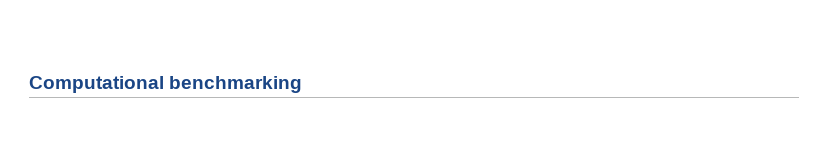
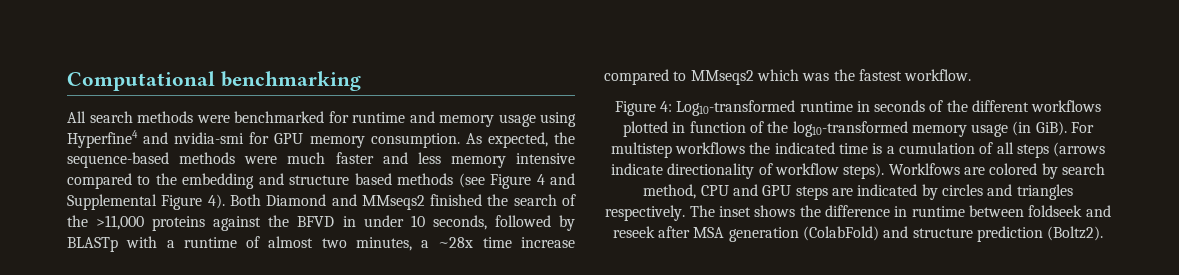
(303, 84) none -> [67,111,576,127] [67,130,575,148] [67,152,575,168] [67,173,575,189] [67,194,577,210] [67,215,576,231] [67,236,575,252] [604,69,972,85] [614,100,1102,116] [622,121,1095,137] [610,142,1106,158] [611,163,1105,179] [643,184,1073,200] [605,205,1111,221] [612,226,1104,242] // All search methods were benchmarked for runtime and memory usage using Hyperfine4 and nvidia-smi for GPU memory consumption. As expected, the sequence-based methods were much faster and less memory intensive compared to the embedding and structure based methods (see Figure 4 and Supplemental Figure 4). Both Diamond and MMseqs2 finished the search of the >11,000 proteins against the BFVD in under 10 seconds, followed by BLASTp with a runtime of almost two minutes, a ~28x time increase compared to MMseqs2 which was the fastest workflow. // Figure 4: Log10-transformed runtime in seconds of the different workflows plotted in function of the log10-transformed memory usage (in GiB). For multistep workflows the indicated time is a cumulation of all steps (arrows indicate directionality of workflow steps). Worklfows are colored by search method, CPU and GPU steps are indicated by circles and triangles respectively. The inset shows the difference in runtime between foldseek and reseek after MSA generation (ColabFold) and structure prediction (Boltz2).

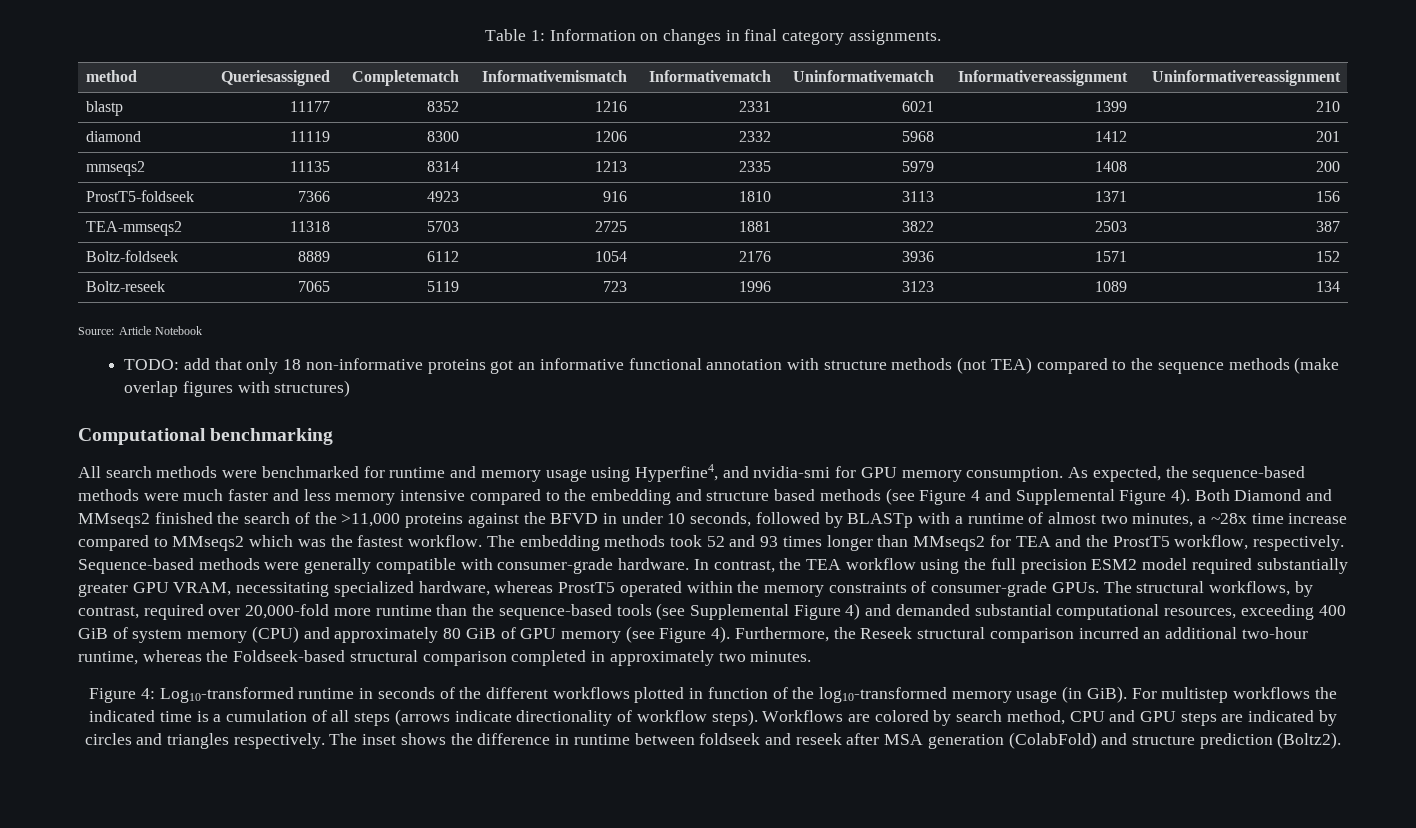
(67, 81) none -> [485,29,941,45] [85,70,137,82] [221,70,331,86] [352,70,460,86] [482,70,628,82] [649,70,772,82] [793,70,935,82] [958,70,1129,86] [1152,70,1342,86] [85,101,123,116] [290,101,331,112] [427,101,460,112] [595,101,628,112] [739,101,772,112] [902,101,935,112] [1095,101,1128,112] [1316,101,1341,112] [85,131,141,142] [290,131,331,142] [427,131,460,142] [595,131,628,142] [739,131,772,142] [902,131,935,142] [1095,131,1128,142] [1316,131,1341,142] [85,161,145,176] [290,161,331,172] [427,161,460,172] [595,161,628,172] [739,161,772,172] [902,161,935,172] [1095,161,1128,172] [1316,161,1341,172] [85,190,194,202] [298,191,331,202] [427,191,460,202] [603,191,628,202] [739,191,772,202] [902,191,935,202] [1095,191,1128,202] [1316,191,1341,202] [85,221,182,236] [290,221,331,232] [427,221,460,232] [595,221,628,232] [739,221,772,232] [902,221,935,232] [1095,221,1128,232] [1316,221,1341,232] [85,250,178,262] [298,251,331,262] [427,251,460,262] [595,251,628,262] [739,251,772,262] [902,251,935,262] [1095,251,1128,262] [1316,251,1341,262] [85,281,165,292] [298,281,331,292] [427,281,460,292] [603,281,628,292] [739,281,772,292] [902,281,935,292] [1095,281,1128,292] [1316,281,1341,292] [78,326,203,335] [124,357,1340,374] [124,380,351,397] Table 1: Information on changes in final category assignments. // method | Queriesassigned | Completematch | Informativemismatch | Informativematch | Uninformativematch | Informativereassignment | Uninformativereassignment // blastp | 11177 | 8352 | 1216 | 2331 | 6021 | 1399 | 210 // diamond | 11119 | 8300 | 1206 | 2332 | 5968 | 1412 | 201 // mmseqs2 | 11135 | 8314 | 1213 | 2335 | 5979 | 1408 | 200 // ProstT5-foldseek | 7366 | 4923 | 916 | 1810 | 3113 | 1371 | 156 // TEA-mmseqs2 | 11318 | 5703 | 2725 | 1881 | 3822 | 2503 | 387 // Boltz-foldseek | 8889 | 6112 | 1054 | 2176 | 3936 | 1571 | 152 // Boltz-reseek | 7065 | 5119 | 723 | 1996 | 3123 | 1089 | 134 // Source: Article Notebook // TODO: add that only 18 non-informative proteins got an informative functional annotation with structure methods (not TEA) compared to the sequence methods (make overlap figures with structures) //
[67,130,138,148] Hyperfine4 -> [634,464,718,482] Hyperfine4,
(972, 75) none -> [486,535,1345,551] [78,558,1348,574] [78,581,1313,597] [78,603,1346,620] [78,626,1308,643] [78,650,812,666] The embedding methods took 52 and 93 times longer than MMseqs2 for TEA and the ProstT5 workflow, respectively. Sequence-based methods were generally compatible with consumer-grade hardware. In contrast, the TEA workflow using the full precision ESM2 model required substantially greater GPU VRAM, necessitating specialized hardware, whereas ProstT5 operated within the memory constraints of consumer-grade GPUs. The structural workflows, by contrast, required over 20,000-fold more runtime than the sequence-based tools (see Supplemental Figure 4) and demanded substantial computational resources, exceeding 400 GiB of system memory (CPU) and approximately 80 GiB of GPU memory (see Figure 4). Furthermore, the Reseek structural comparison incurred an additional two-hour runtime, whereas the Foldseek-based structural comparison completed in approximately two minutes.
[888,163,960,175] Worklfows -> [762,710,844,722] Workflows

